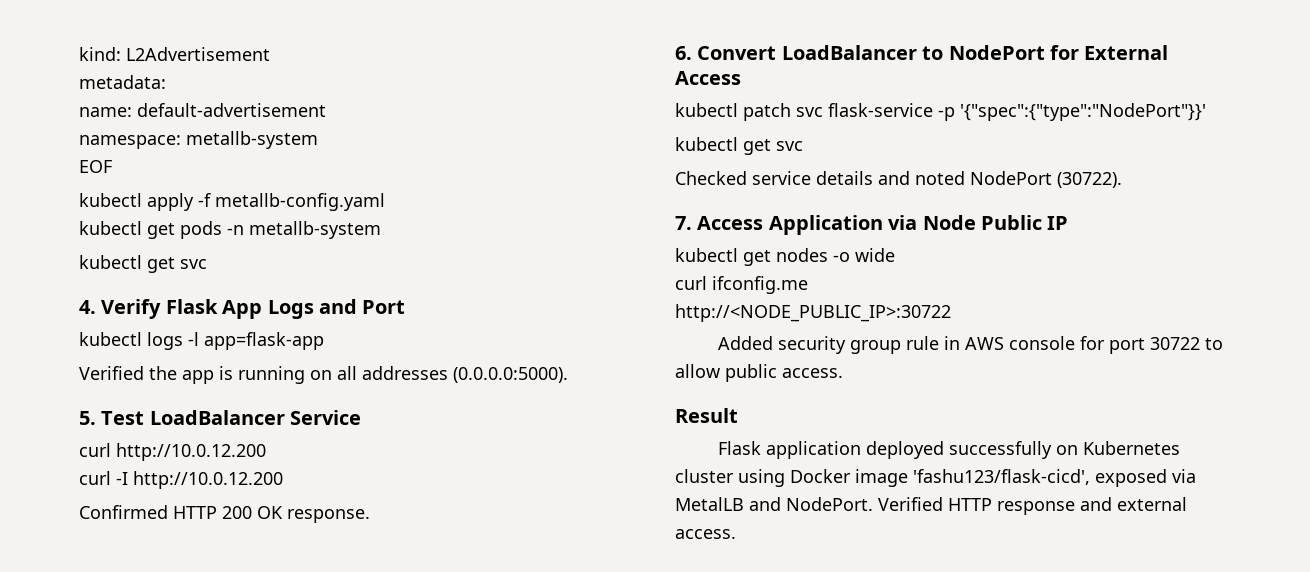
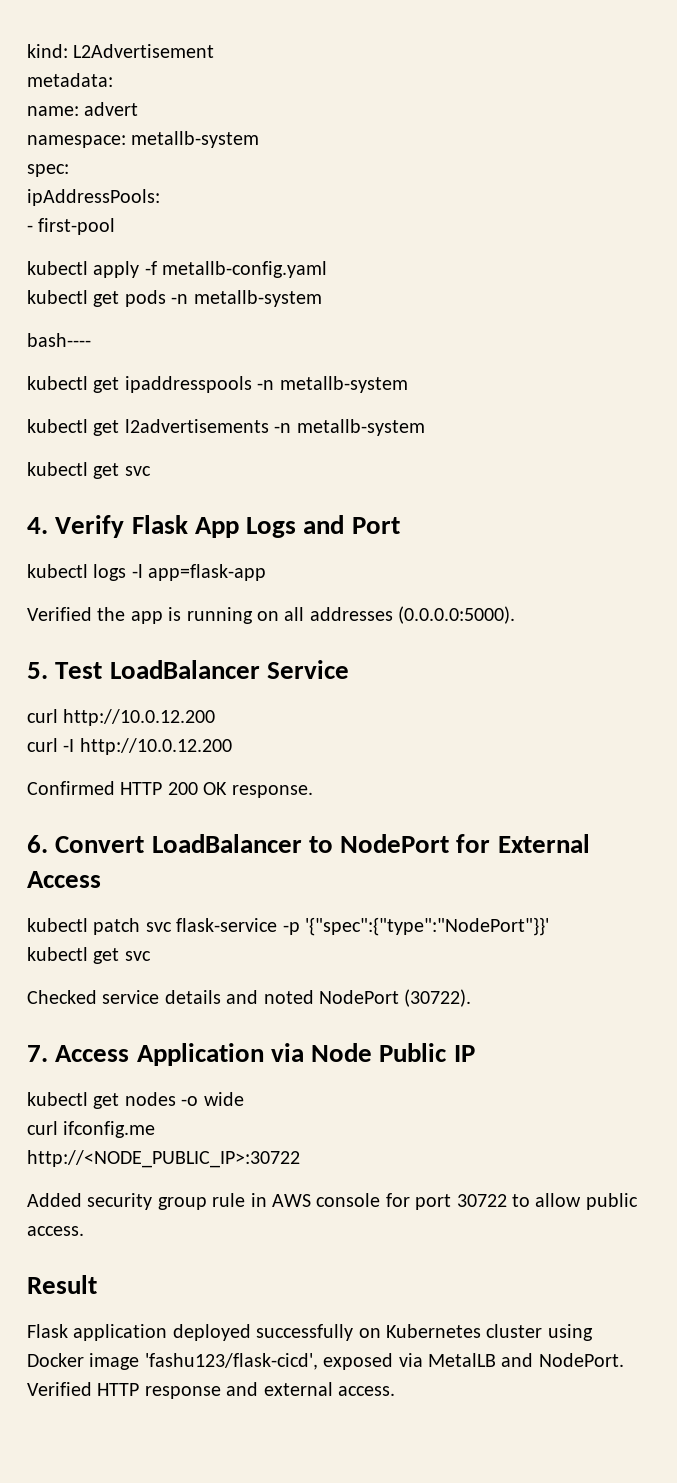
[137,103,326,117] default-advertisement -> [84,102,139,116] advert
[79,160,112,173] EOF -> [27,164,69,177] [27,189,160,206] [27,218,116,235] spec: // ipAddressPools: // - first-pool
(381, 230) none -> [27,333,91,347] [27,376,408,393] [27,419,425,436] // bash---- // kubectl get ipaddresspools -n metallb-system // kubectl get l2advertisements -n metallb-system

